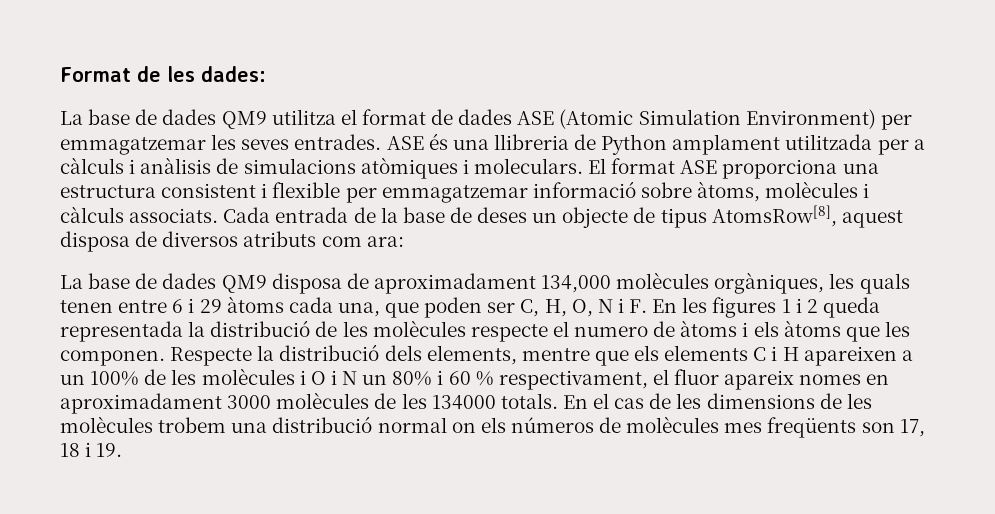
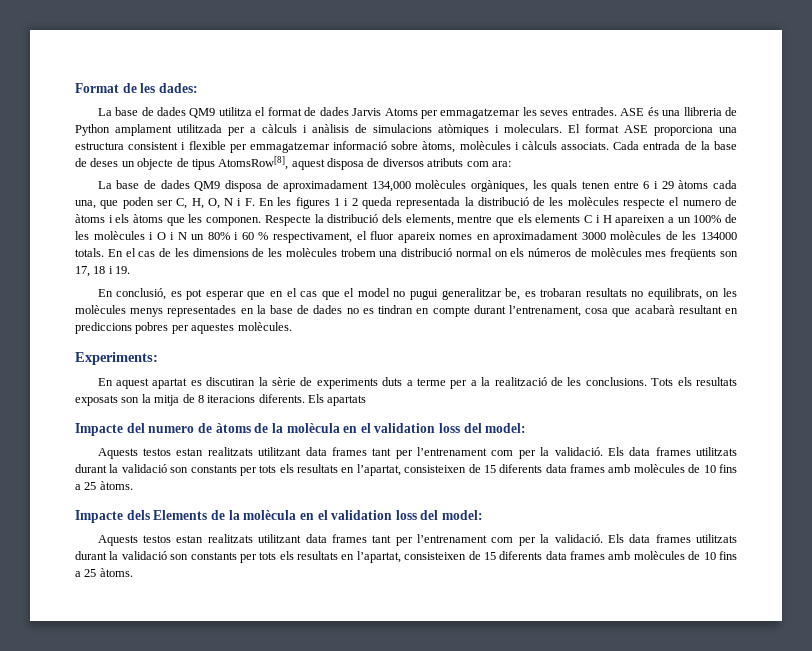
[517,109,876,129] ASE (Atomic Simulation Environment) -> [352,108,418,116] Jarvis Atoms
(123, 450) none -> [97,288,738,300] [75,305,739,317] [75,322,292,334] [75,352,158,365] [97,377,737,389] [75,394,367,406] [75,423,527,436] [97,447,737,459] [75,464,738,476] [75,481,133,490] [75,510,484,523] [97,534,737,546] [75,551,738,563] [75,568,133,577] // En conclusió, es pot esperar que en el cas que el model no pugui generalitzar be, es trobaran resultats no equilibrats, on les molècules menys representades en la base de dades no es tindran en compte durant l’entrenament, cosa que acabarà resultant en prediccions pobres per aquestes molècules. // Experiments: // En aquest apartat es discutiran la sèrie de experiments duts a terme per a la realització de les conclusions. Tots els resultats exposats son la mitja de 8 iteracions diferents. Els apartats // Impacte del numero de àtoms de la molècula en el validation loss del model: // Aquests testos estan realitzats utilitzant data frames tant per l’entrenament com per la validació. Els data frames utilitzats durant la validació son constants per tots els resultats en l’apartat, consisteixen de 15 diferents data frames amb molècules de 10 fins a 25 àtoms. // Impacte dels Elements de la molècula en el validation loss del model: // Aquests testos estan realitzats utilitzant data frames tant per l’entrenament com per la validació. Els data frames utilitzats durant la validació son constants per tots els resultats en l’apartat, consisteixen de 15 diferents data frames amb molècules de 10 fins a 25 àtoms.

